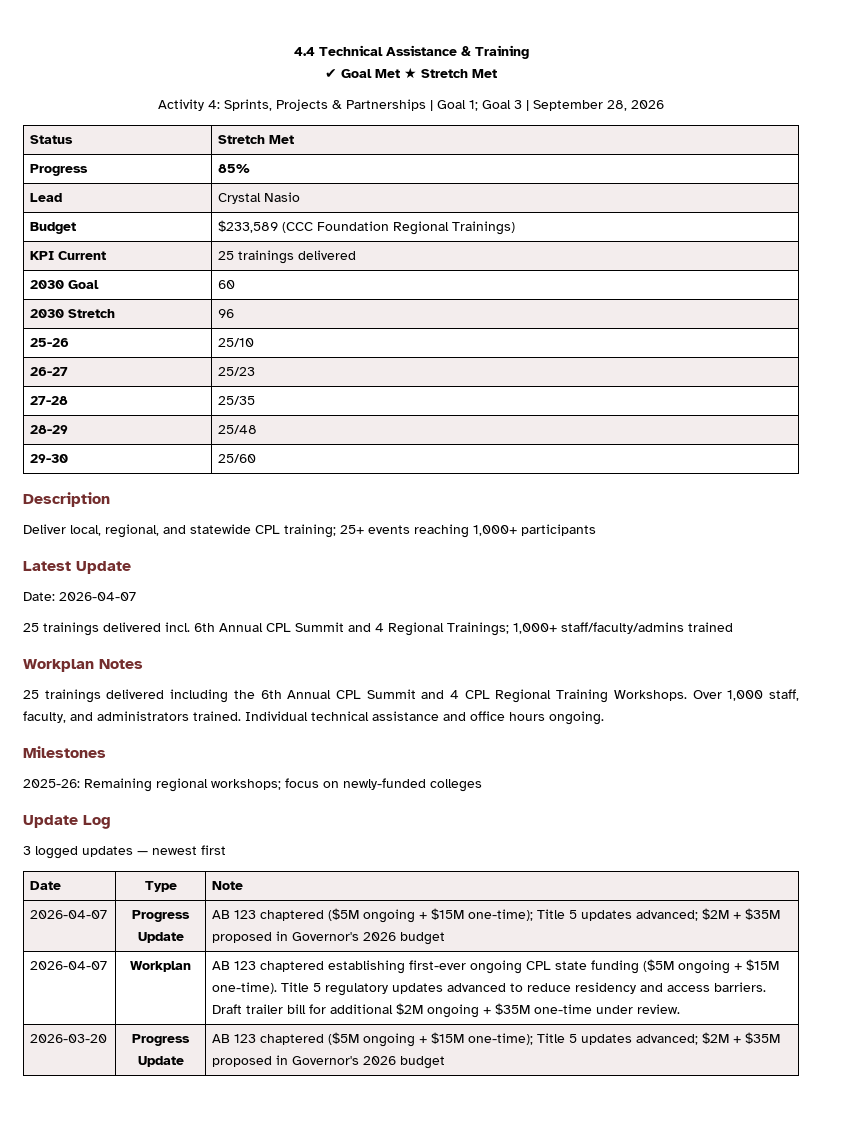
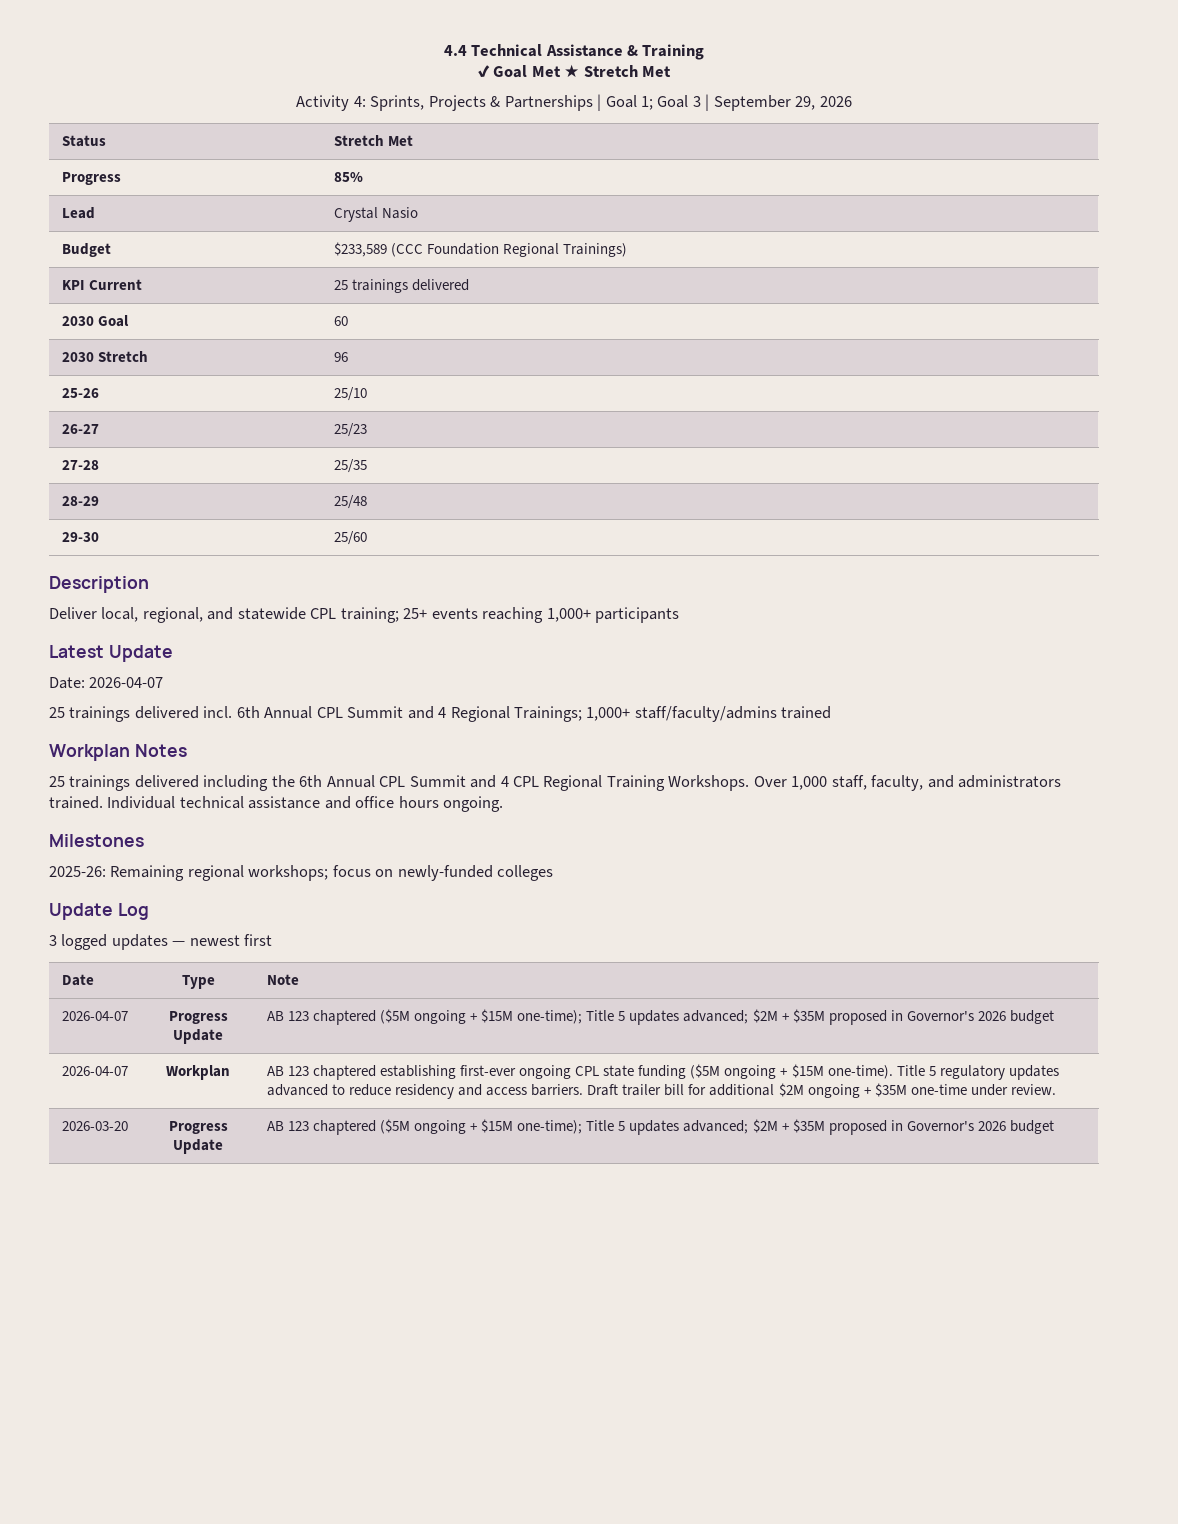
[607,100,627,111] 28, -> [795,96,816,110] 29,

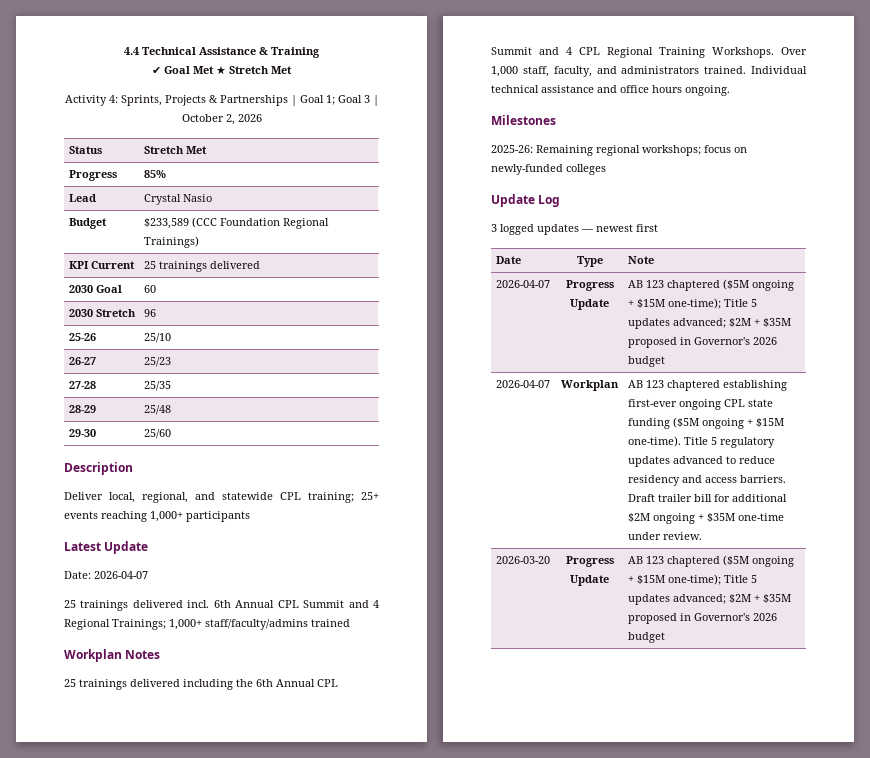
[713,95,816,111] September 29, -> [181,114,235,125] October 2,

